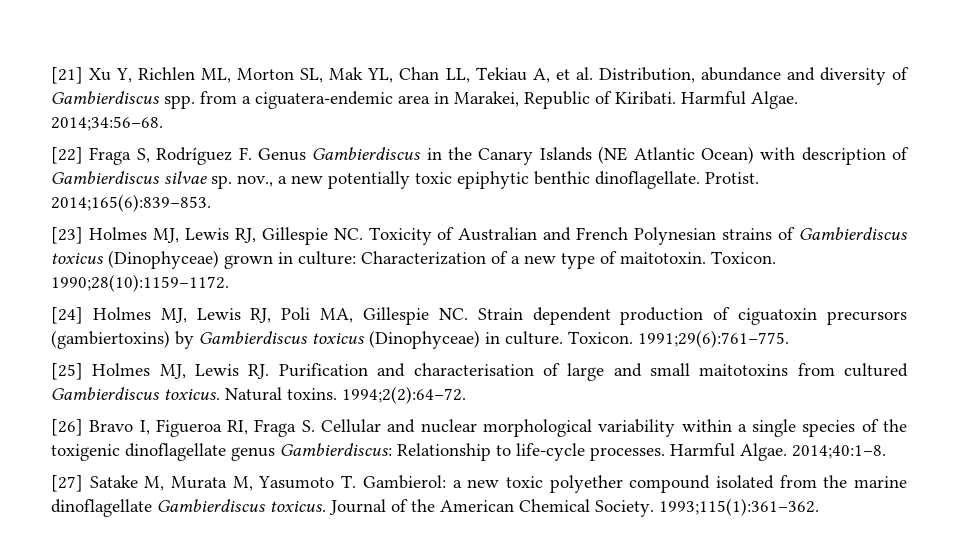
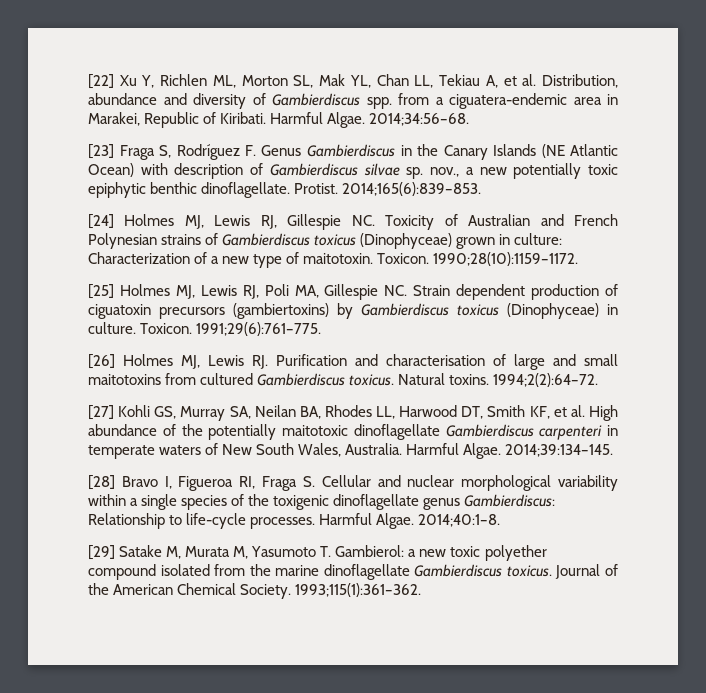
[51,67,83,84] [21] -> [88,74,114,89] [22]
[51,147,83,164] [22] -> [88,144,114,159] [23]
[51,227,83,244] [23] -> [88,214,114,229] [24]
[51,307,83,324] [24] -> [88,284,114,299] [25]
[51,363,83,380] [25] -> [88,354,115,369] [26]
[51,419,83,436] [26] -> [88,405,618,421] [88,424,618,440] [88,443,614,459] [88,475,115,490] [27] Kohli GS, Murray SA, Neilan BA, Rhodes LL, Harwood DT, Smith KF, et al. High abundance of the potentially maitotoxic dinoflagellate Gambierdiscus carpenteri in temperate waters of New South Wales, Australia. Harmful Algae. 2014;39:134–145. // [28]
[51,475,83,492] [27] -> [88,545,115,560] [29]

